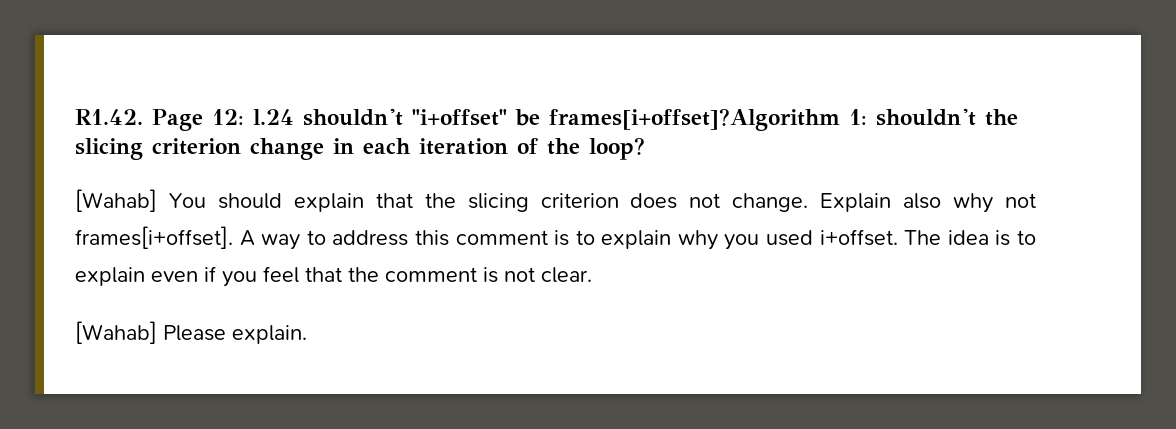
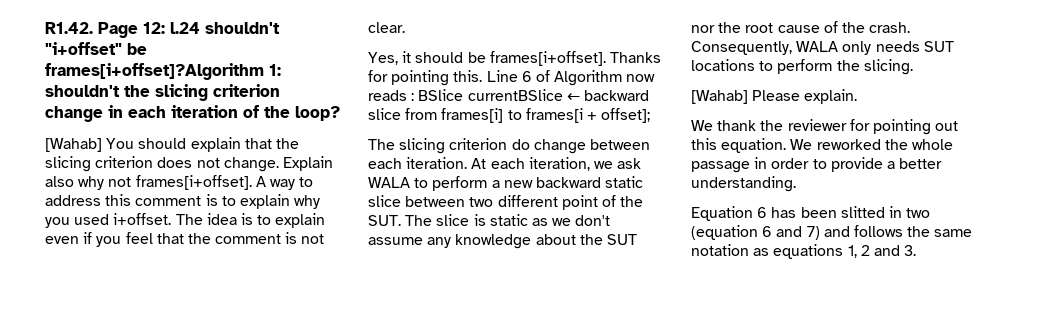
[75,321,307,344] [Wahab] Please explain. -> [368,51,661,66] [368,70,656,86] [368,89,649,101] [368,108,651,123] [368,138,650,154] [368,157,642,171] [368,176,644,191] [368,195,644,210] [368,214,611,226] [368,234,637,249] [691,21,911,33] [691,41,954,55] [691,59,913,75] [691,89,858,104] [691,119,959,135] [691,138,953,153] [691,157,943,173] [691,176,796,192] [691,206,931,221] [691,225,973,240] [691,244,917,259] Yes, it should be frames[i+offset]. Thanks for pointing this. Line 6 of Algorithm now reads : BSlice currentBSlice ← backward slice from frames[i] to frames[i + offset]; // The slicing criterion do change between each iteration. At each iteration, we ask WALA to perform a new backward static slice between two different point of the SUT. The slice is static as we don't assume any knowledge about the SUT nor the root cause of the crash. Consequently, WALA only needs SUT locations to perform the slicing. // [Wahab] Please explain. // We thank the reviewer for pointing out this equation. We reworked the whole passage in order to provide a better understanding. // Equation 6 has been slitted in two (equation 6 and 7) and follows the same notation as equations 1, 2 and 3.

